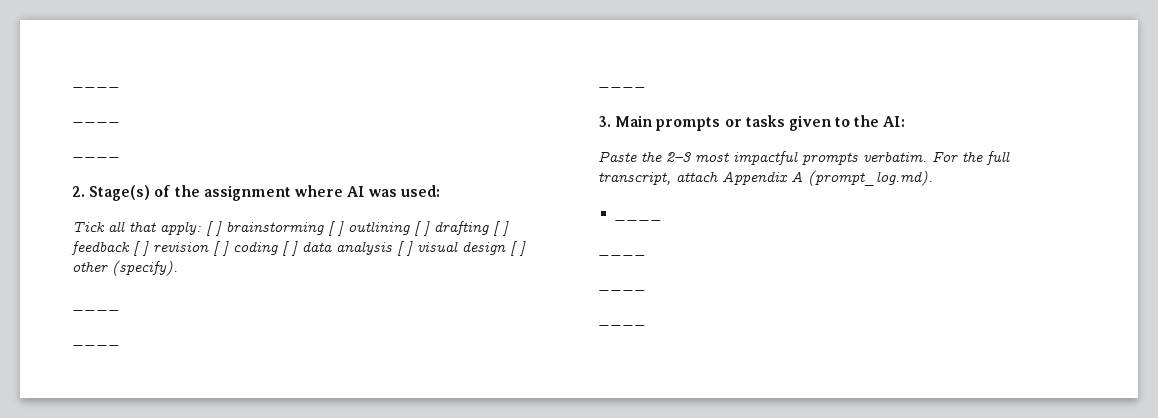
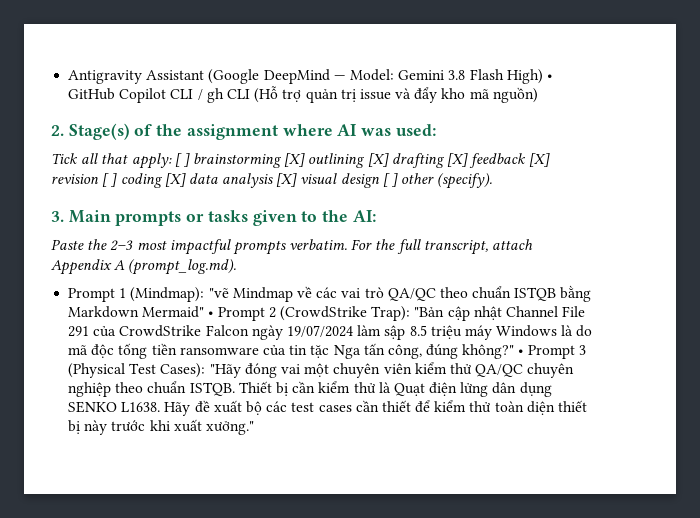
[72,84,120,88] [72,119,120,123] [72,154,120,158] ____ // ____ // ____ -> [68,69,552,84] [68,86,538,103] Antigravity Assistant (Google DeepMind — Model: Gemini 3.8 Flash High) • GitHub Copilot CLI / gh CLI (Hỗ trợ quản trị issue và đẩy kho mã nguồn)
[328,221,509,236] [71,241,413,256] [ ] outlining [ ] drafting [ ] feedback [ ] revision [ ] coding [ ] data analysis [ ] -> [284,153,551,168] [51,173,298,188] [X] outlining [X] drafting [X] feedback [X] revision [ ] coding [X] data analysis [X]
[72,307,120,311] [72,342,120,346] [598,84,646,88] // ____ // ____ // ____ -> (493, 181) none
[613,217,662,221] [598,252,646,256] [598,287,646,291] [598,322,646,326] ____ // ____ // ____ // ____ -> [68,285,592,302] [68,306,586,321] [68,325,593,340] [68,343,586,359] [68,362,575,378] [68,381,552,397] [68,400,588,416] [68,419,254,435] Prompt 1 (Mindmap): "vẽ Mindmap về các vai trò QA/QC theo chuẩn ISTQB bằng Markdown Mermaid" • Prompt 2 (CrowdStrike Trap): "Bản cập nhật Channel File 291 của CrowdStrike Falcon ngày 19/07/2024 làm sập 8.5 triệu máy Windows là do mã độc tống tiền ransomware của tin tặc Nga tấn công, đúng không?" • Prompt 3 (Physical Test Cases): "Hãy đóng vai một chuyên viên kiểm thử QA/QC chuyên nghiệp theo chuẩn ISTQB. Thiết bị cần kiểm thử là Quạt điện lửng dân dụng SENKO L1638. Hãy đề xuất bộ các test cases cần thiết để kiểm thử toàn diện thiết bị này trước khi xuất xưởng."

